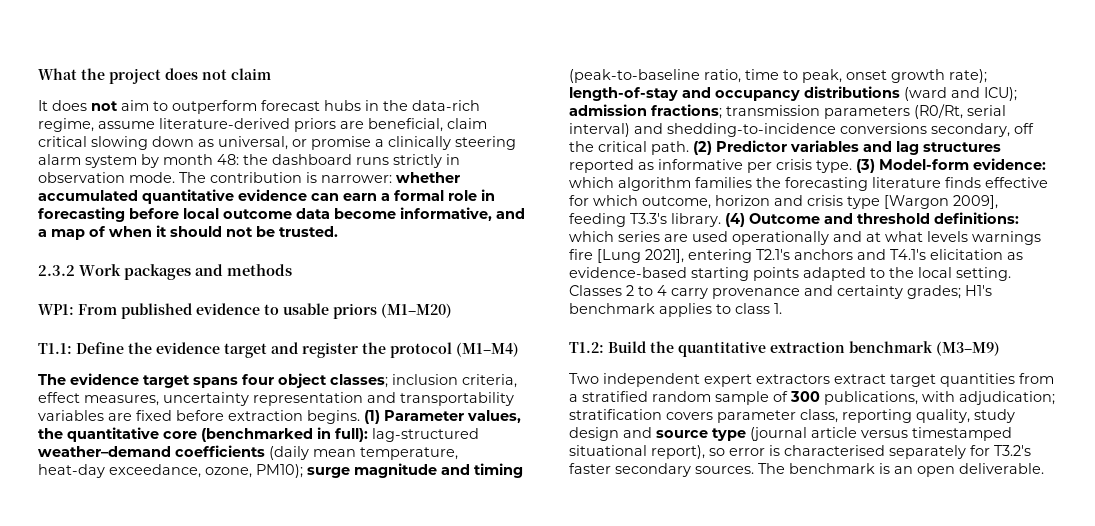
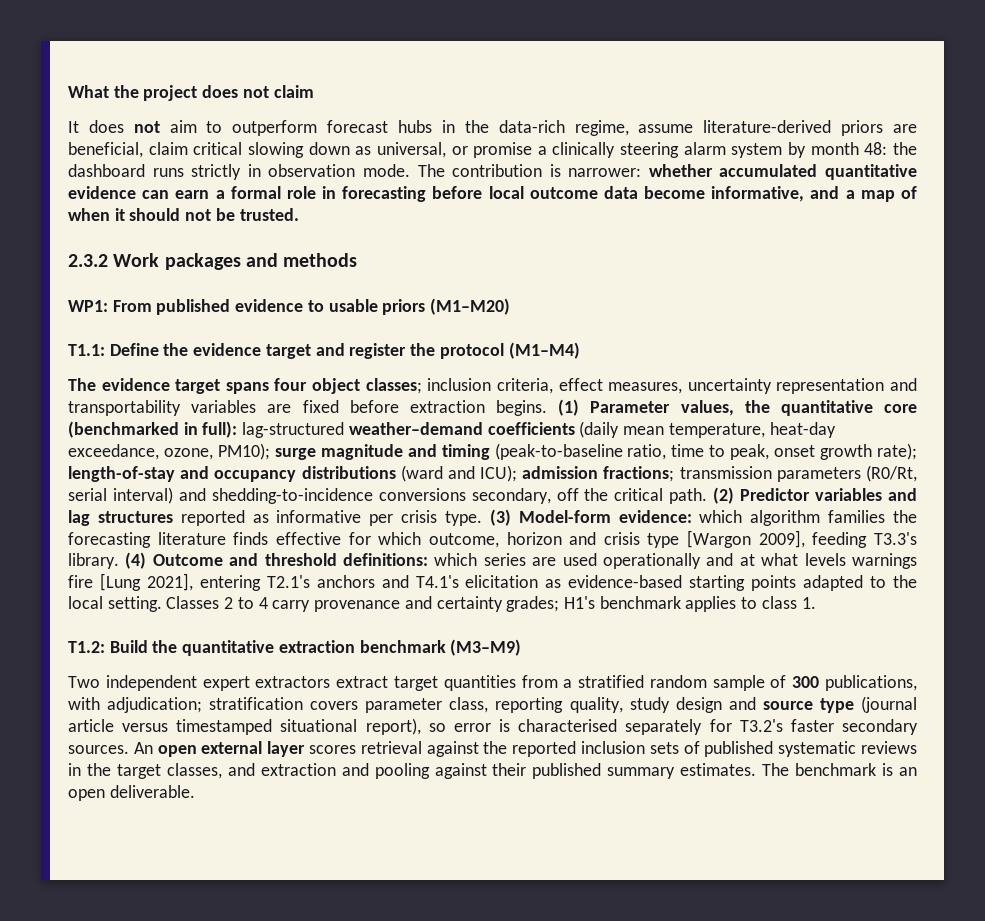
(754, 470) none -> [133,741,917,757] [68,763,757,779] An open external layer scores retrieval against the reported inclusion sets of published systematic reviews in the target classes, and extraction and pooling against their published summary estimates.

